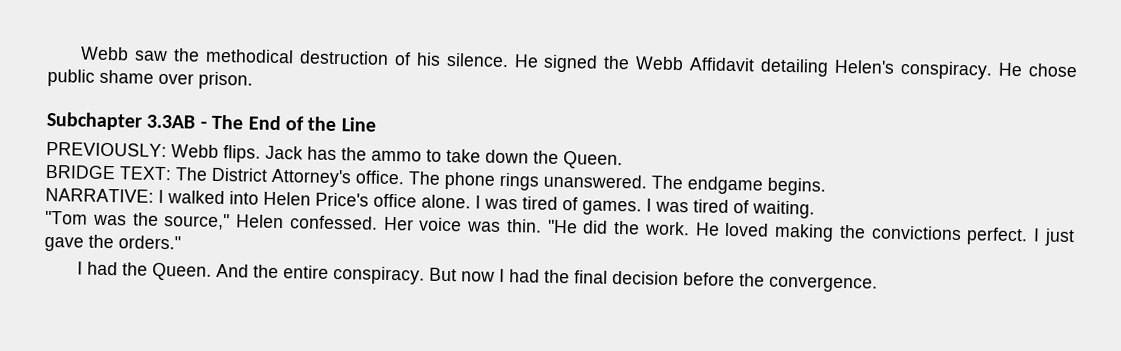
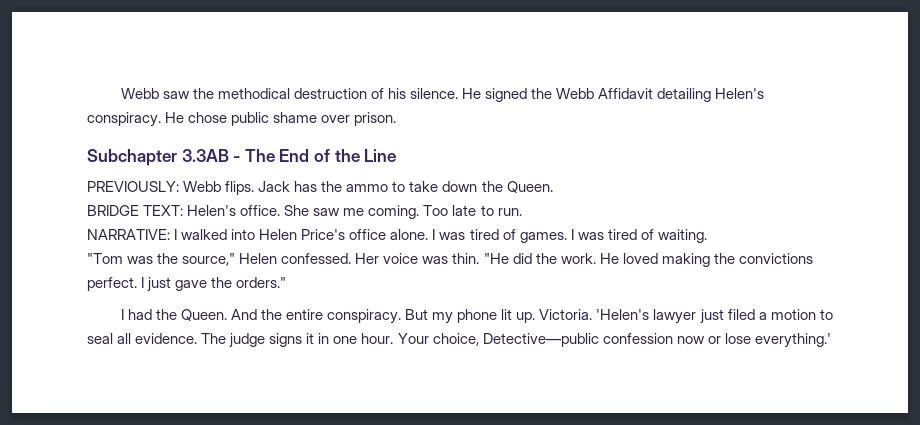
[175,167,826,196] The District Attorney's office. The phone rings unanswered. The endgame begins. -> [187,205,522,219] Helen's office. She saw me coming. Too late to run.
[461,268,879,293] now I had the final decision before the convergence. -> [432,309,833,324] [87,333,831,348] my phone lit up. Victoria. 'Helen's lawyer just filed a motion to seal all evidence. The judge signs it in one hour. Your choice, Detective—public confession now or lose everything.'

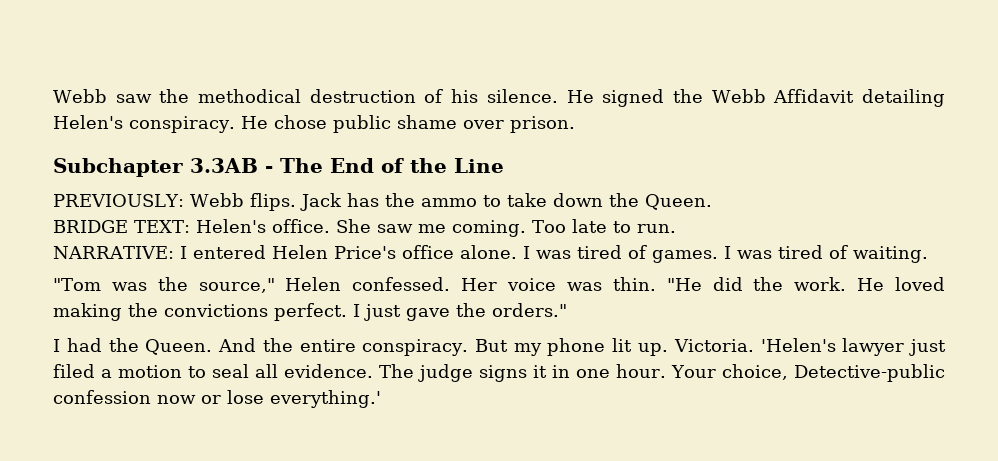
[181,229,256,240] walked into -> [192,245,266,259] entered
[482,333,599,347] Detective—public -> [794,364,945,382] Detective-public

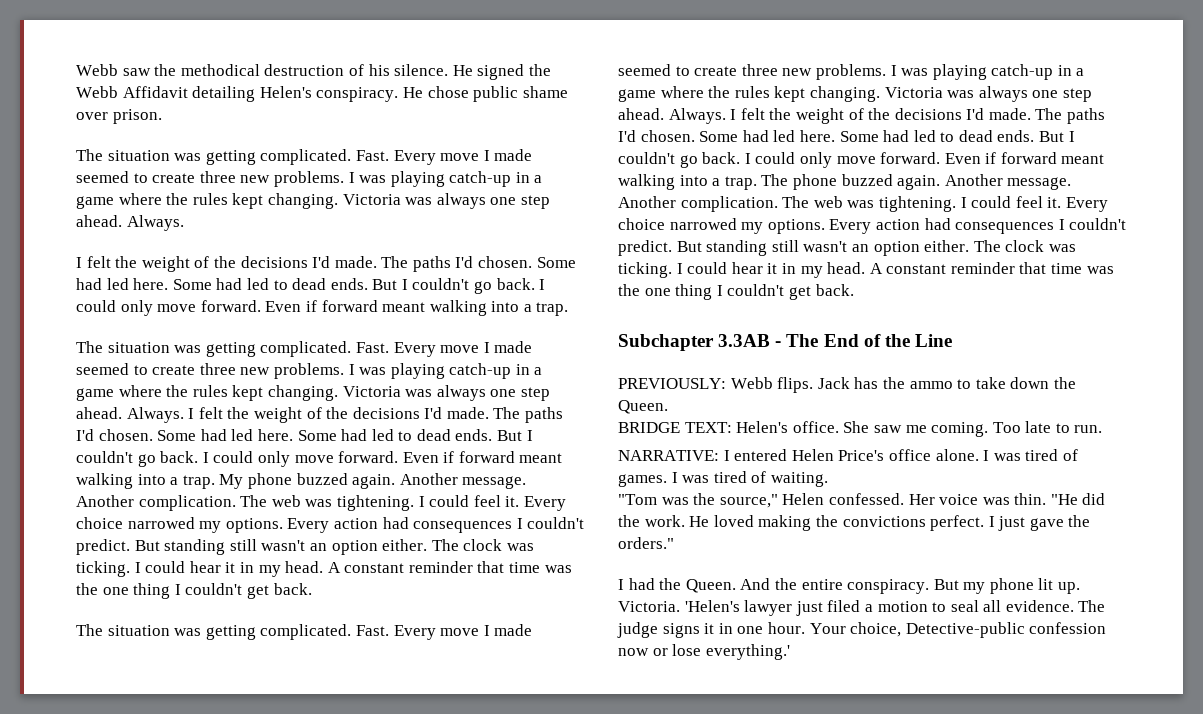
(575, 124) none -> [76,149,533,165] [76,171,543,187] [76,193,550,209] [76,215,184,231] [76,256,576,272] [76,278,546,294] [76,300,569,316] [76,341,533,357] [76,363,543,379] [76,385,550,401] [76,407,564,423] [76,429,533,441] [76,451,563,467] [76,473,527,489] [76,495,566,511] [76,517,585,533] [76,539,534,555] [76,561,572,577] [76,583,312,599] [76,624,533,640] [618,64,1085,80] [618,86,1092,102] [618,108,1106,124] [618,130,1075,142] [618,152,1105,168] [618,174,1072,190] [618,196,1108,212] [618,218,1127,234] [618,240,1076,256] [618,262,1114,278] [618,284,854,300] // The situation was getting complicated. Fast. Every move I made seemed to create three new problems. I was playing catch-up in a game where the rules kept changing. Victoria was always one step ahead. Always. // I felt the weight of the decisions I'd made. The paths I'd chosen. Some had led here. Some had led to dead ends. But I couldn't go back. I could only move forward. Even if forward meant walking into a trap. // The situation was getting complicated. Fast. Every move I made seemed to create three new problems. I was playing catch-up in a game where the rules kept changing. Victoria was always one step ahead. Always. I felt the weight of the decisions I'd made. The paths I'd chosen. Some had led here. Some had led to dead ends. But I couldn't go back. I could only move forward. Even if forward meant walking into a trap. My phone buzzed again. Another message. Another complication. The web was tightening. I could feel it. Every choice narrowed my options. Every action had consequences I couldn't predict. But standing still wasn't an option either. The clock was ticking. I could hear it in my head. A constant reminder that time was the one thing I couldn't get back. // The situation was getting complicated. Fast. Every move I made seemed to create three new problems. I was playing catch-up in a game where the rules kept changing. Victoria was always one step ahead. Always. I felt the weight of the decisions I'd made. The paths I'd chosen. Some had led here. Some had led to dead ends. But I couldn't go back. I could only move forward. Even if forward meant walking into a trap. The phone buzzed again. Another message. Another complication. The web was tightening. I could feel it. Every choice narrowed my options. Every action had consequences I couldn't predict. But standing still wasn't an option either. The clock was ticking. I could hear it in my head. A constant reminder that time was the one thing I couldn't get back.

